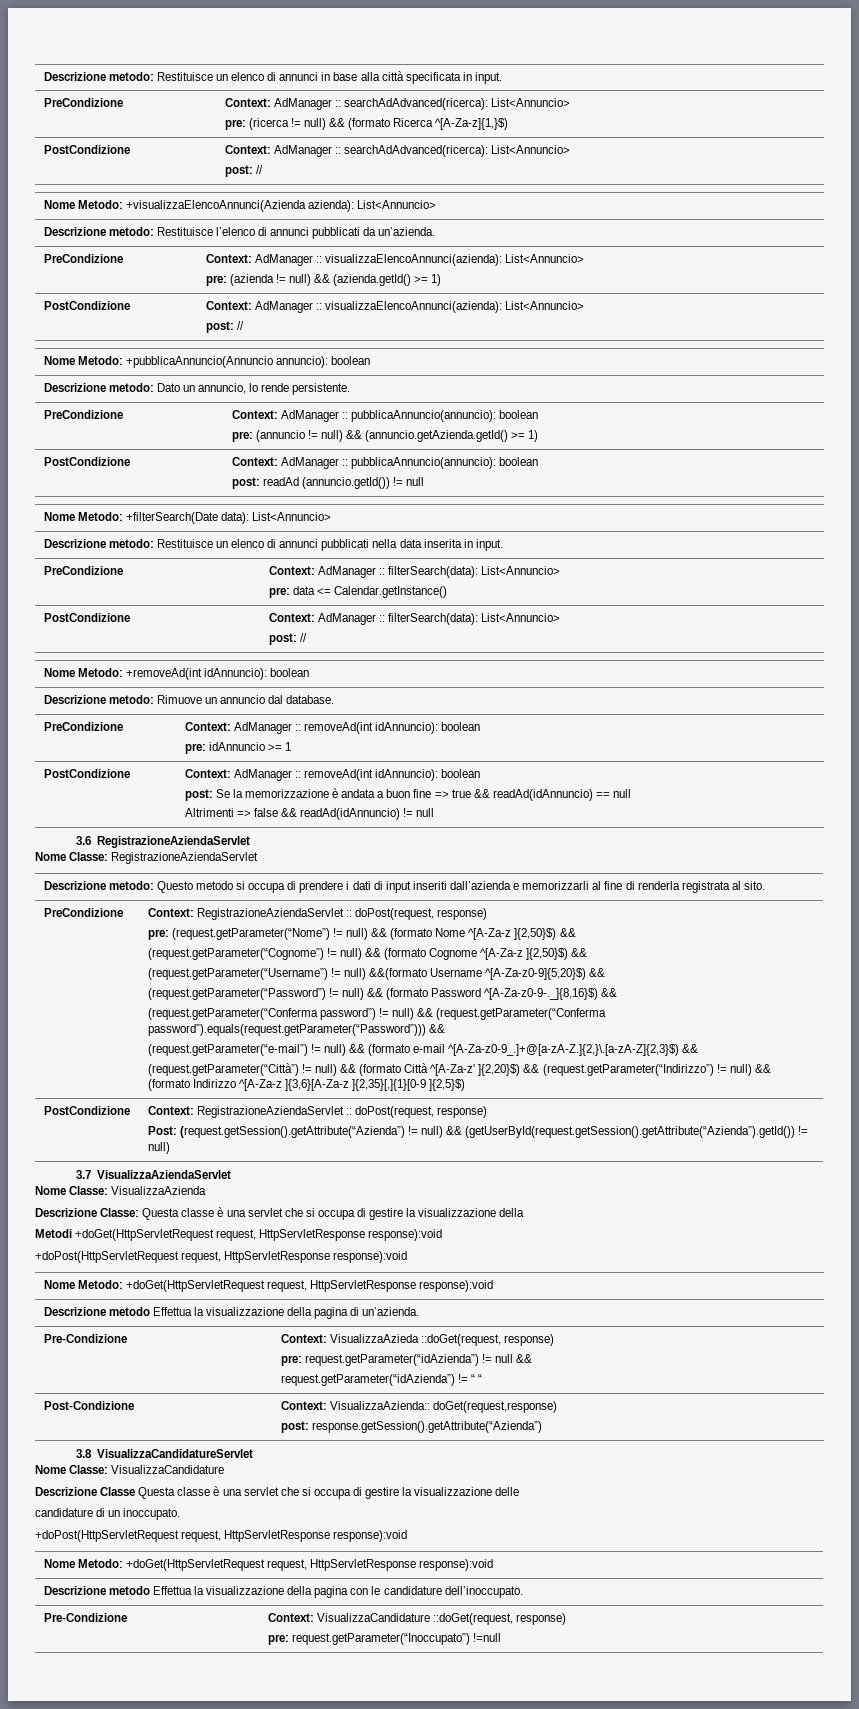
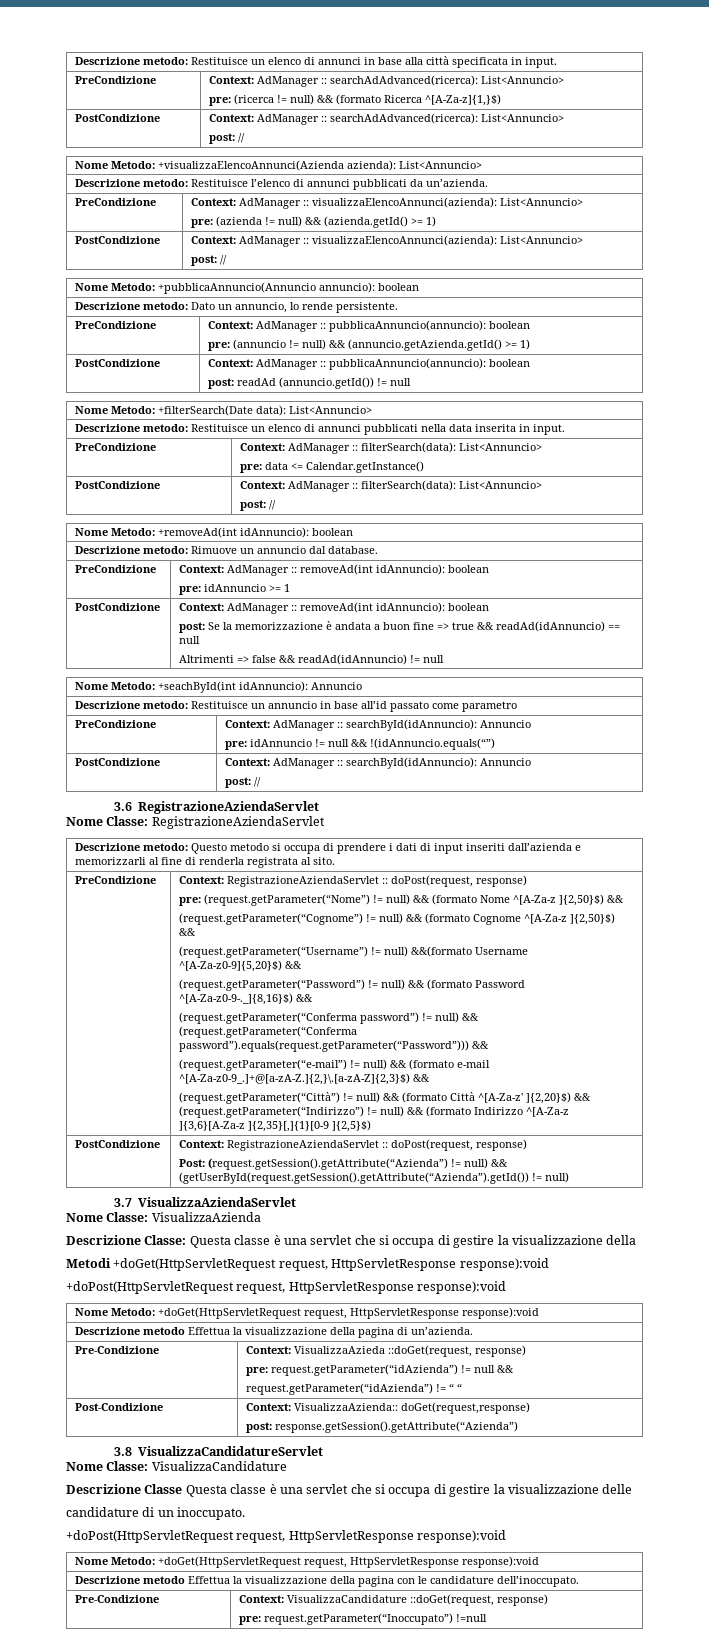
(435, 812) none -> [75,681,363,693] [75,701,518,712] [75,720,157,728] [225,719,532,731] [225,738,496,750] [75,758,161,766] [225,757,532,769] [225,777,262,788] // Nome Metodo: +seachById(int idAnnuncio): Annuncio // Descrizione metodo: Restituisce un annuncio in base all’id passato come parametro // PreCondizione | Context: AdManager :: searchById(idAnnuncio): Annuncio // pre: idAnnuncio != null && !(idAnnuncio.equals(“”) // PostCondizione | Context: AdManager :: searchById(idAnnuncio): Annuncio // post: //

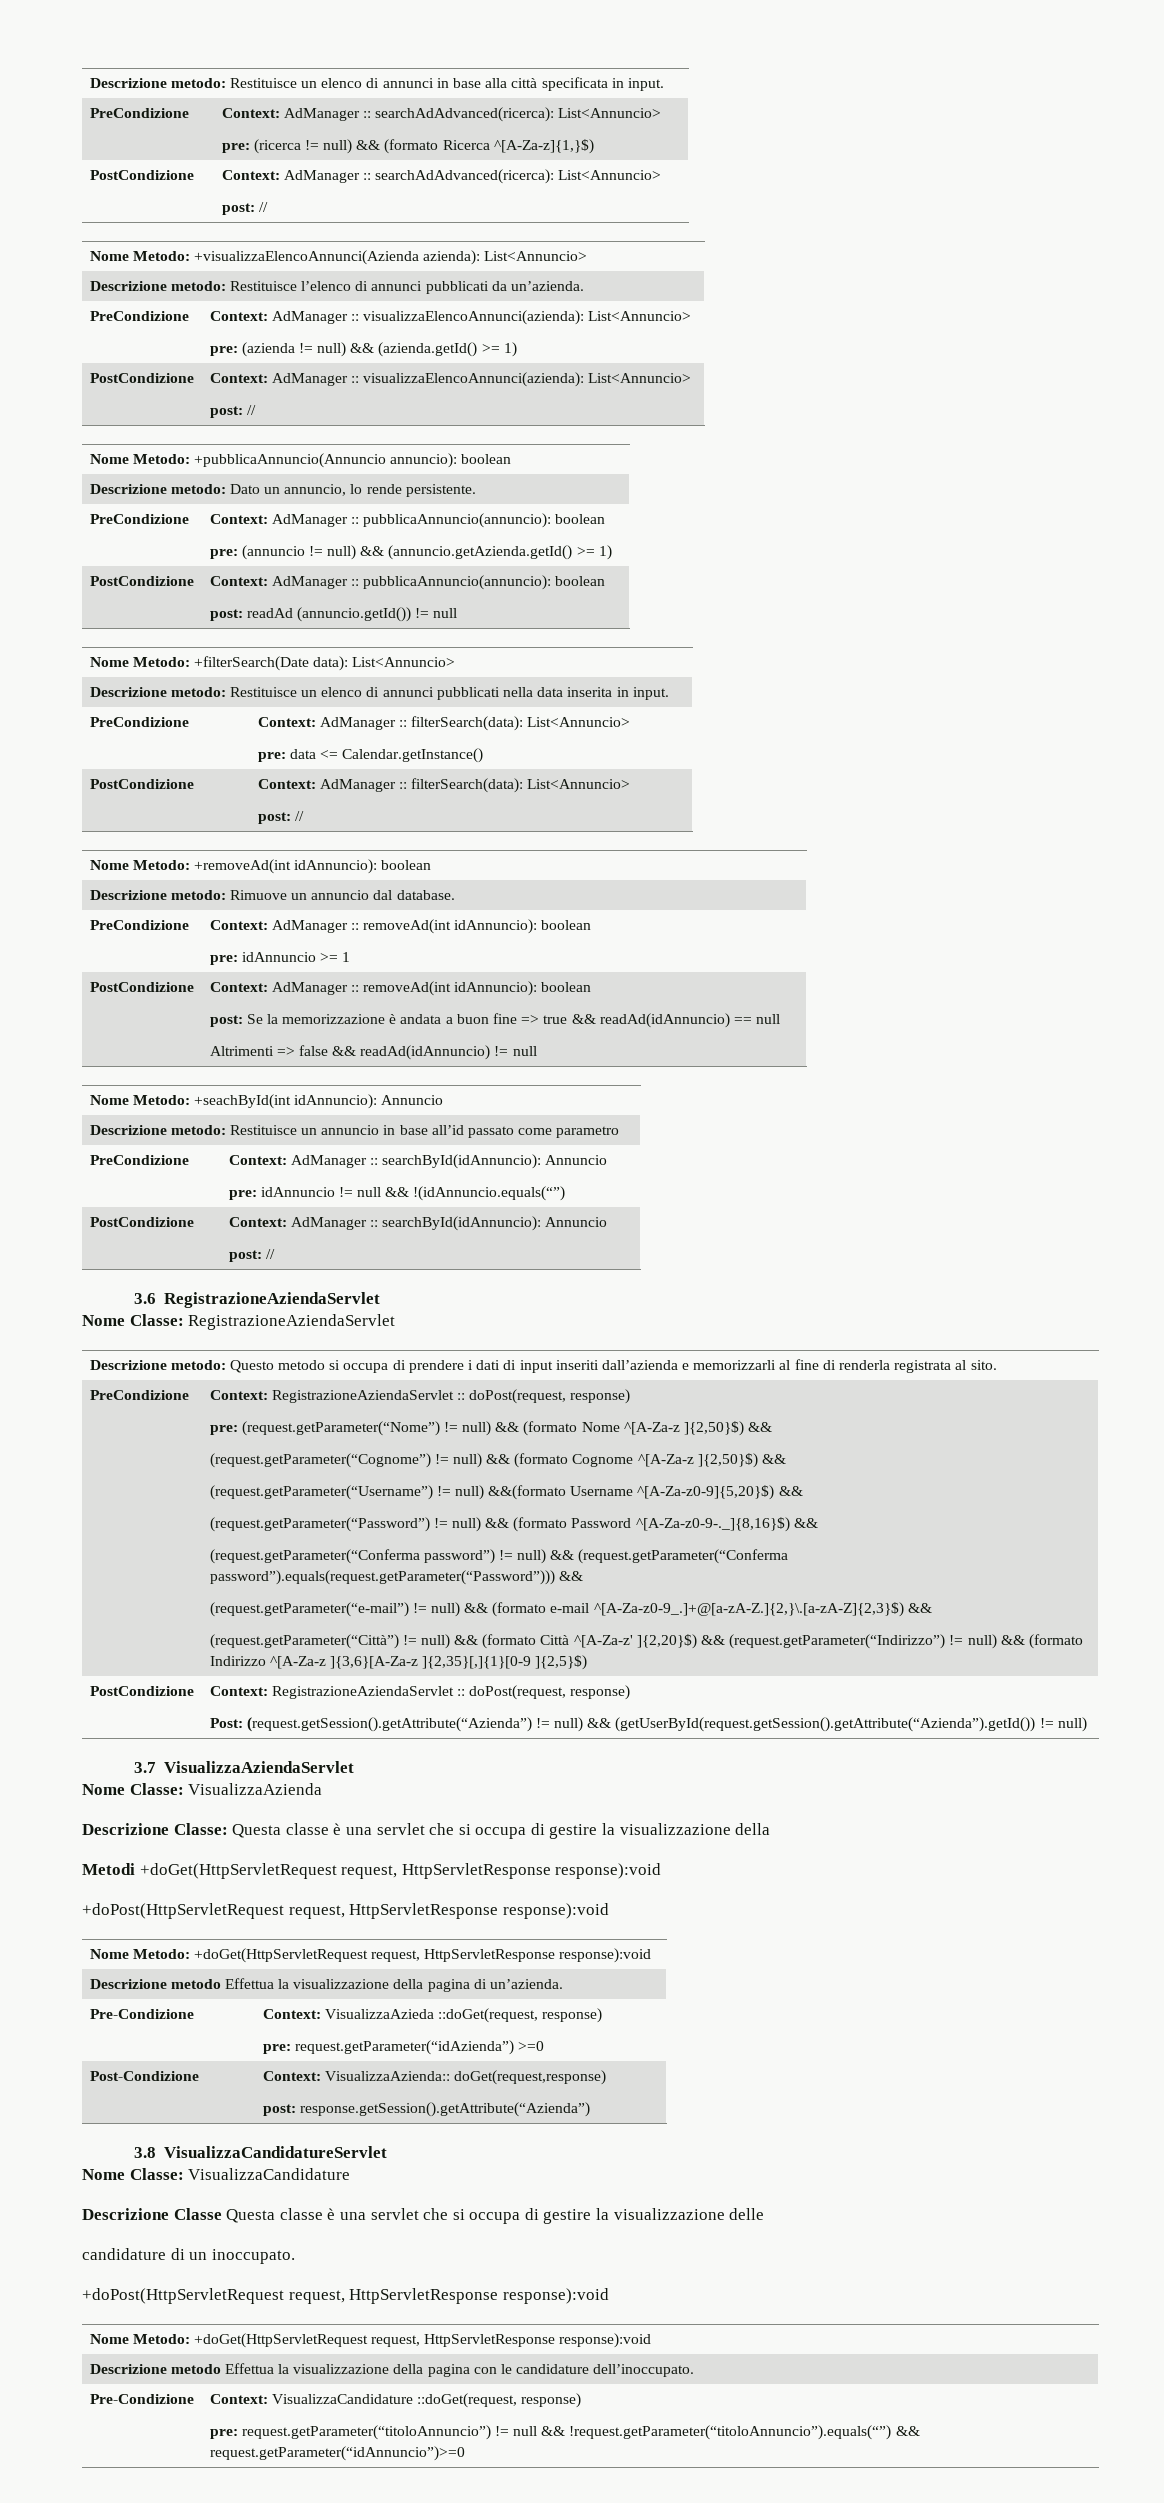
[461,1365,515,1373] [246,1383,463,1395] != null && // request.getParameter(“idAzienda”) != “ “ -> [517,2041,544,2051] >=0
[264,1613,488,1625] request.getParameter(“Inoccupato”) !=null -> [241,2425,920,2440] [209,2446,465,2461] request.getParameter(“titoloAnnuncio”) != null && !request.getParameter(“titoloAnnuncio”).equals(“”) && request.getParameter(“idAnnuncio”)>=0

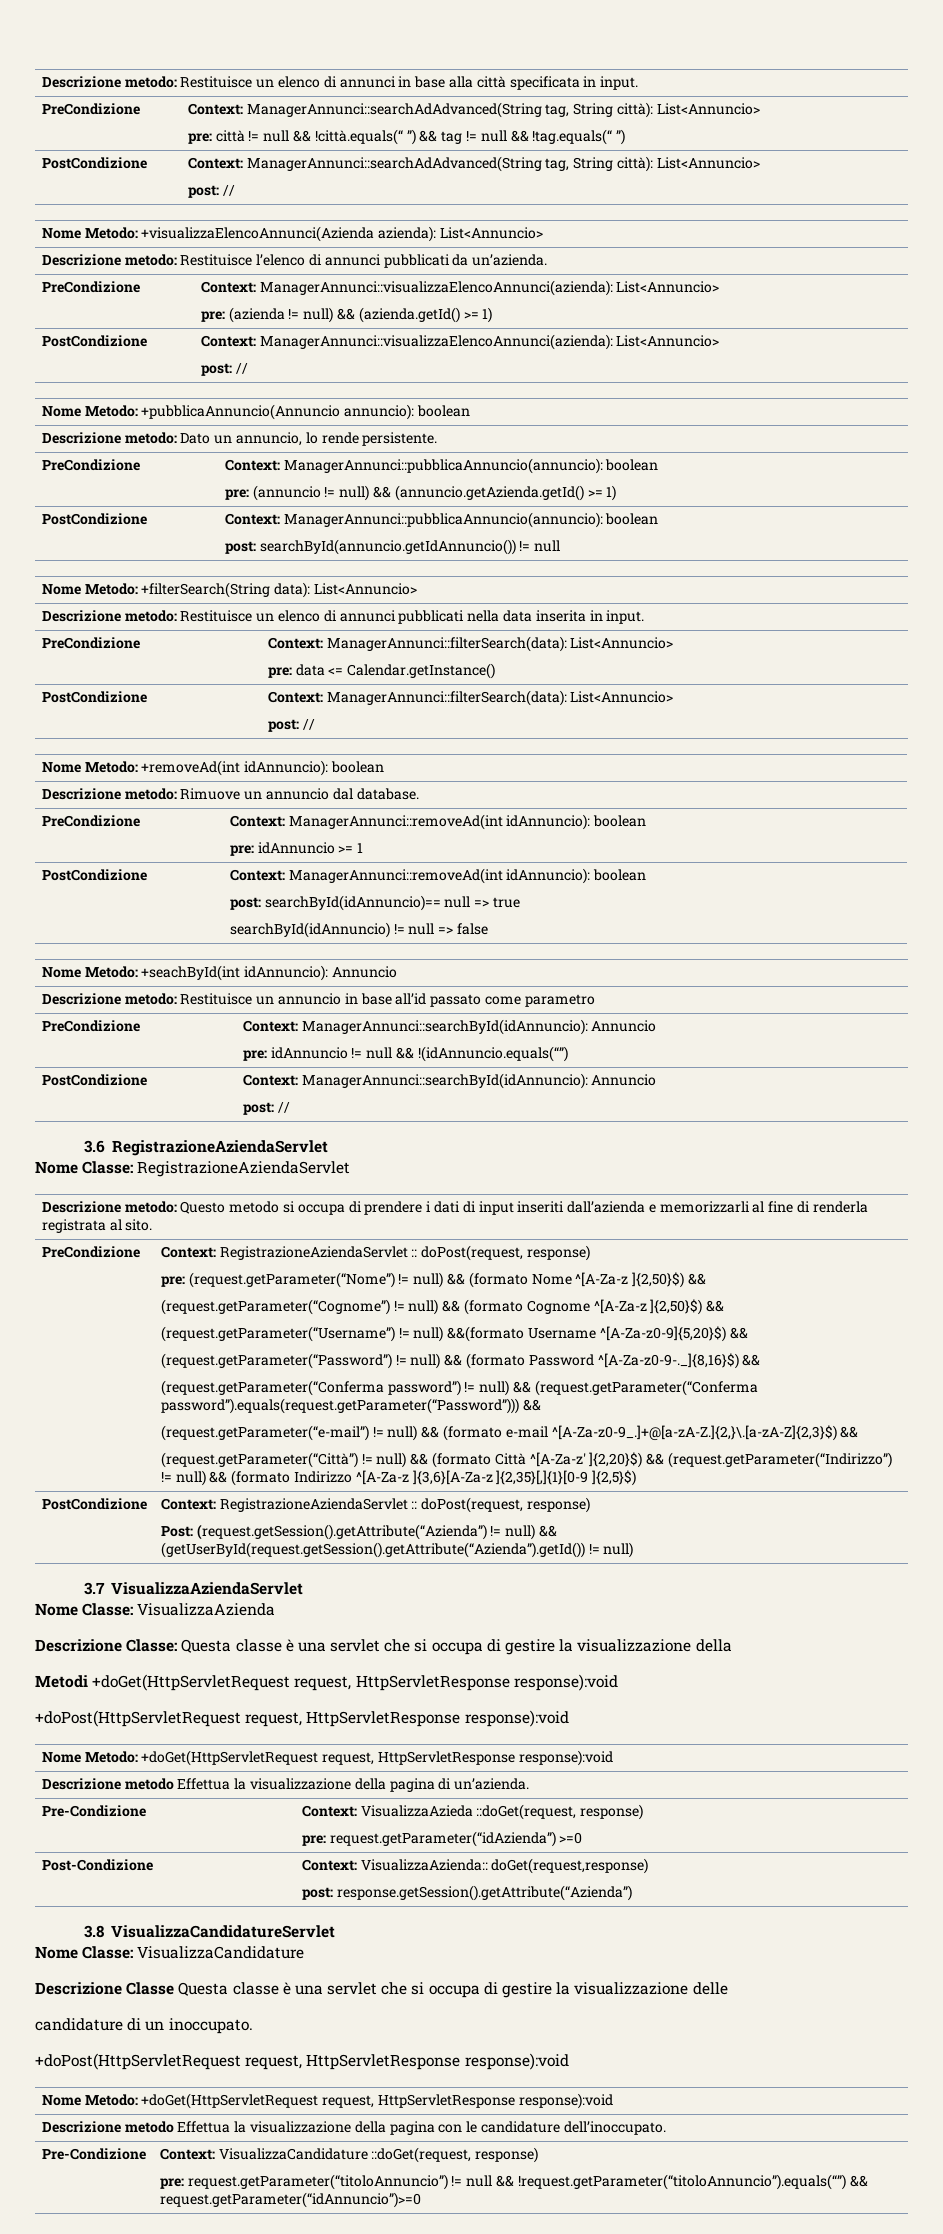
[283,107,662,122] [221,139,594,154] [89,170,194,180] [221,169,555,184] AdManager :: searchAdAdvanced(ricerca): List<Annuncio> // pre: (ricerca != null) && (formato Ricerca ^[A-Za-z]{1,}$) // PostCondizione | Context: AdManager :: searchAdAdvanced(ricerca): -> [246,102,760,118] [187,129,626,145] [41,157,147,169] [187,156,654,172] ManagerAnnunci::searchAdAdvanced(String tag, String città): List<Annuncio> // pre: città != null && !città.equals(“ ”) && tag != null && !tag.equals(“ ”) // PostCondizione | Context: ManagerAnnunci::searchAdAdvanced(String tag, String città):
[271,310,585,325] AdManager :: visualizzaElencoAnnunci(azienda): -> [259,280,613,296] ManagerAnnunci::visualizzaElencoAnnunci(azienda):
[271,372,585,387] AdManager :: visualizzaElencoAnnunci(azienda): -> [259,334,613,350] ManagerAnnunci::visualizzaElencoAnnunci(azienda):
[271,513,552,528] AdManager :: pubblicaAnnuncio(annuncio): -> [283,458,603,474] ManagerAnnunci::pubblicaAnnuncio(annuncio):
[271,575,606,590] [209,607,458,622] [89,656,309,671] AdManager :: pubblicaAnnuncio(annuncio): boolean // post: readAd (annuncio.getId()) != null // Nome Metodo: +filterSearch(Date -> [283,512,659,528] [224,539,561,555] [41,582,271,598] ManagerAnnunci::pubblicaAnnuncio(annuncio): boolean // post: searchById(annuncio.getIdAnnuncio()) != null // Nome Metodo: +filterSearch(String
[319,716,524,731] AdManager :: filterSearch(data): -> [326,636,567,652] ManagerAnnunci::filterSearch(data):
[319,778,524,793] AdManager :: filterSearch(data): -> [326,690,567,706] ManagerAnnunci::filterSearch(data):
[271,919,452,934] AdManager :: removeAd(int -> [288,814,503,830] ManagerAnnunci::removeAd(int
[271,981,452,996] AdManager :: removeAd(int -> [288,868,503,884] ManagerAnnunci::removeAd(int
[246,1013,518,1024] Se la memorizzazione è andata a buon fine -> [264,895,471,911] searchById(idAnnuncio)== null
[571,1013,781,1028] [209,1046,274,1056] && readAd(idAnnuncio) == null // Altrimenti -> [229,922,435,938] // searchById(idAnnuncio) != null
[332,1045,537,1060] && readAd(idAnnuncio) != null -> (489, 929) none
[290,1154,542,1169] AdManager :: searchById(idAnnuncio): -> [301,1019,588,1035] ManagerAnnunci::searchById(idAnnuncio):
[290,1216,542,1231] AdManager :: searchById(idAnnuncio): -> [301,1073,588,1089] ManagerAnnunci::searchById(idAnnuncio):

